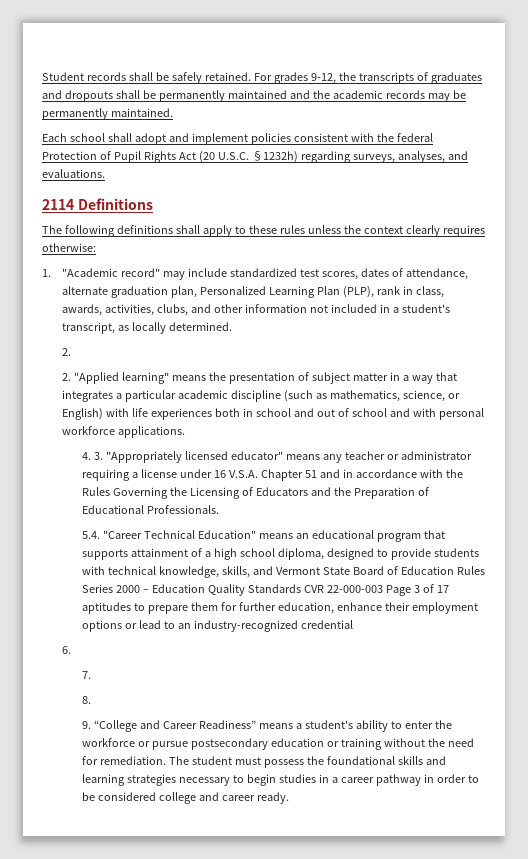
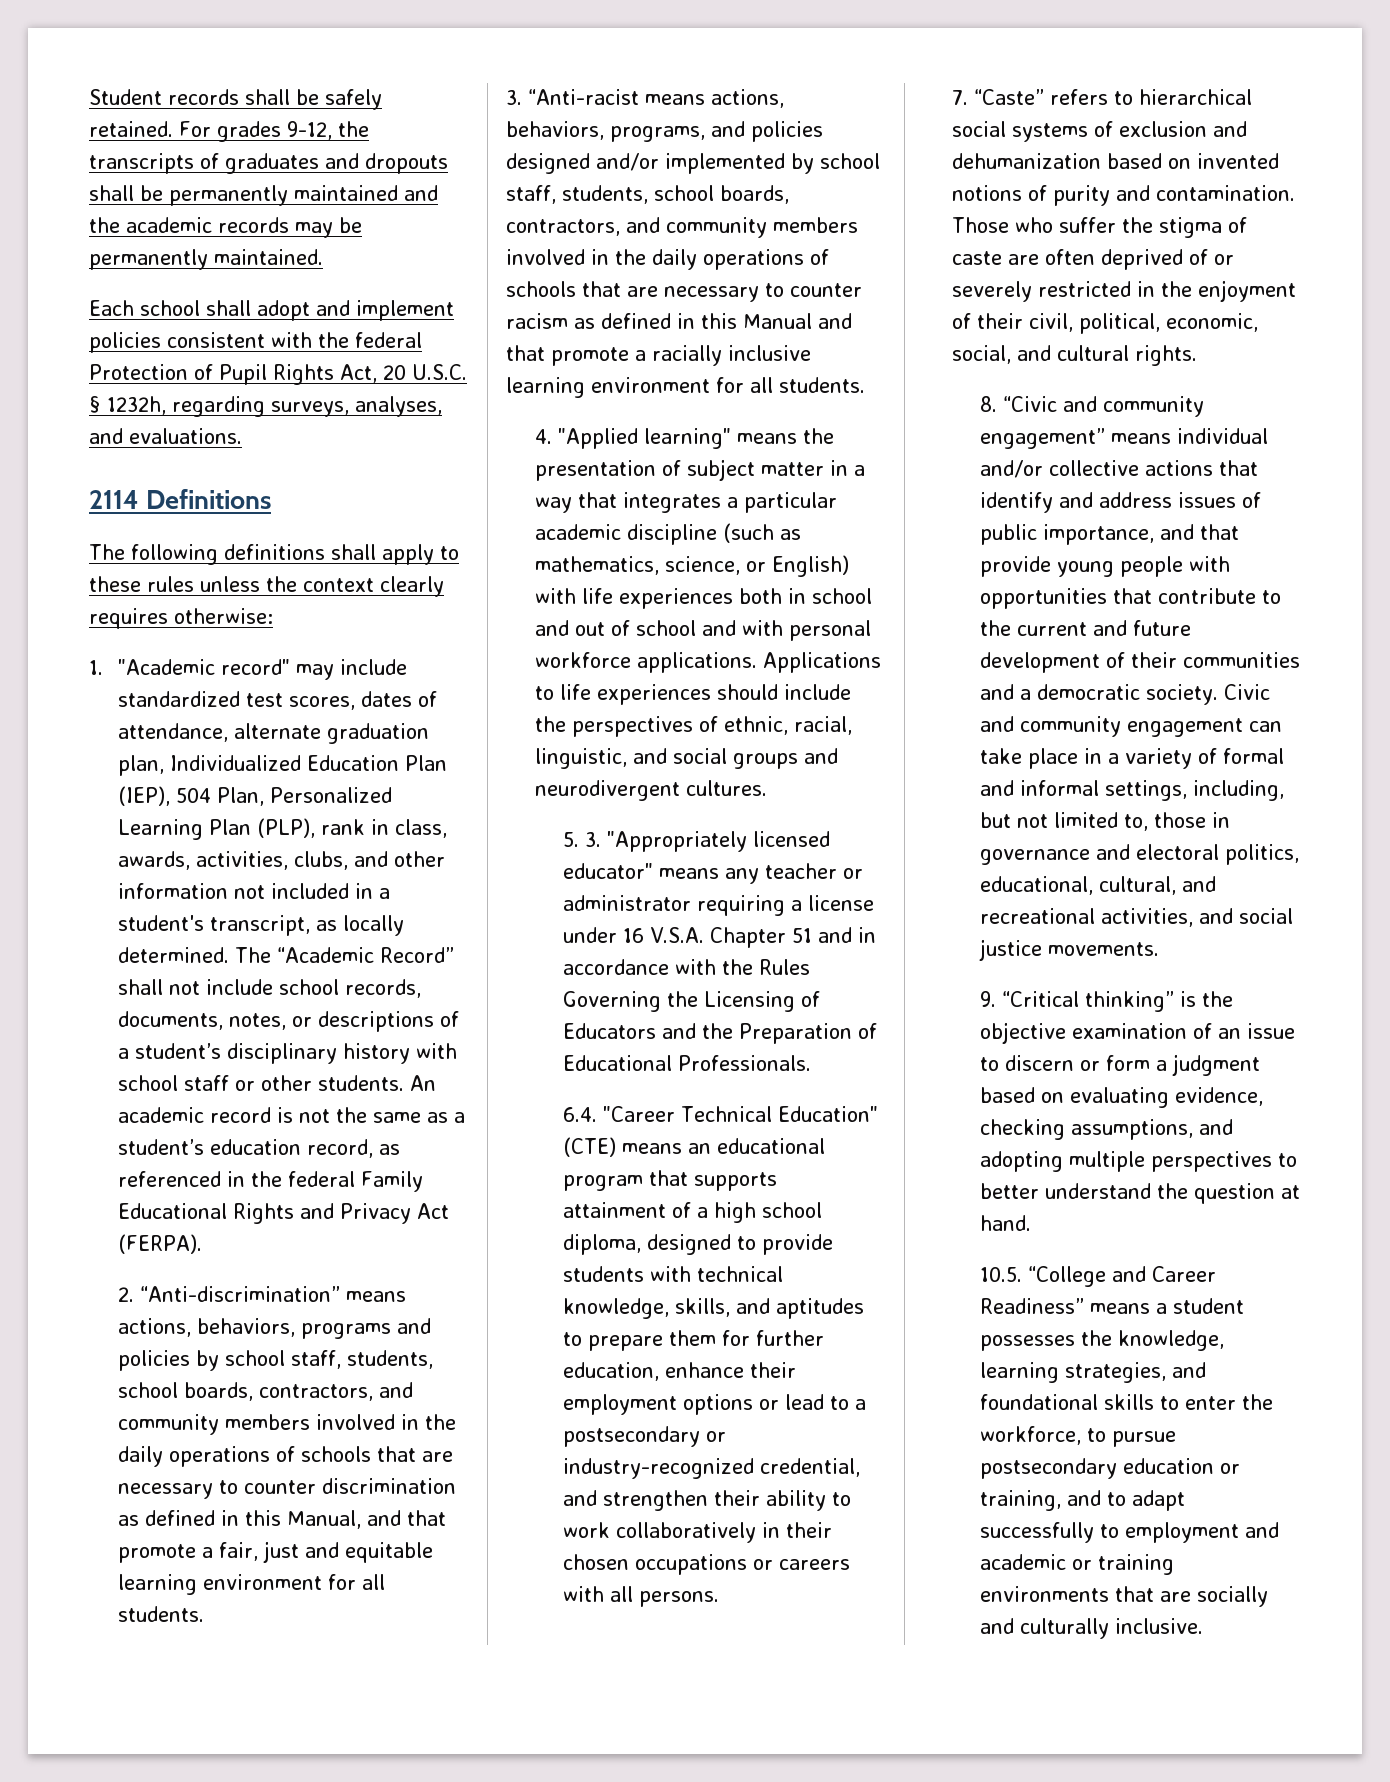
[178,151,298,163] Act (20 U.S.C. §1232h) -> [340,364,467,383] [89,396,166,415] Act, 20 U.S.C. § 1232h,
(197, 292) none -> [169,755,447,771] [117,786,264,806] Individualized Education Plan (IEP), 504 Plan,
[61,348,71,356] [61,373,71,381] // 2. // 2. -> [234,947,454,963] [117,979,421,998] [117,1011,459,1032] [117,1043,457,1064] [117,1075,436,1091] [117,1107,465,1123] [117,1139,400,1158] [117,1171,423,1192] [117,1203,449,1224] [117,1234,202,1254] [117,1286,406,1302] [117,1318,431,1339] [117,1350,433,1371] [117,1382,413,1401] [117,1414,456,1435] [117,1446,453,1467] [117,1478,456,1499] [117,1510,446,1529] [117,1541,433,1563] [117,1574,385,1595] [117,1606,204,1622] [506,89,784,108] [506,121,823,142] [506,153,880,174] [506,185,789,204] [506,217,858,238] [506,249,829,270] [506,281,862,302] [506,313,852,329] [506,345,811,366] [506,377,865,398] [534,429,552,444] The “Academic Record” shall not include school records, documents, notes, or descriptions of a student’s disciplinary history with school staff or other students. An academic record is not the same as a student’s education record, as referenced in the federal Family Educational Rights and Privacy Act (FERPA). // 2. “Anti-discrimination” means actions, behaviors, programs and policies by school staff, students, school boards, contractors, and community members involved in the daily operations of schools that are necessary to counter discrimination as defined in this Manual, and that promote a fair, just and equitable learning environment for all students. // 3. “Anti-racist means actions, behaviors, programs, and policies designed and/or implemented by school staff, students, school boards, contractors, and community members involved in the daily operations of schools that are necessary to counter racism as defined in this Manual and that promote a racially inclusive learning environment for all students. // 4.
[81,452,91,460] // 4. -> [762,652,881,673] [534,684,851,705] [534,716,852,737] [534,748,838,769] [534,780,767,801] [563,832,580,847] Applications to life experiences should include the perspectives of ethnic, racial, linguistic, and social groups and neurodivergent cultures. // 5.
[81,531,100,539] 5.4. -> [563,1107,598,1122] 6.4.
(256, 534) none -> [563,1137,617,1157] (CTE)
[275,566,485,575] [81,584,449,596] Vermont State Board of Education Rules Series 2000 – Education Quality Standards CVR 22-000-003 Page 3 of 17 -> (771, 1306) none
[177,620,353,632] [61,646,71,654] [81,671,91,679] [81,696,91,704] [81,721,91,729] an industry-recognized credential // 6. // 7. // 8. // 9. -> [855,1399,867,1410] [563,1426,727,1447] [563,1458,861,1479] [563,1490,852,1511] [563,1522,833,1543] [563,1554,851,1575] [563,1586,720,1607] [951,89,1252,105] [951,121,1247,142] [951,153,1279,169] [951,185,1295,206] [951,217,1247,238] [951,249,1234,270] [951,280,1296,302] [951,313,1258,334] [951,345,1197,366] [980,396,1205,417] [980,428,1269,449] [980,460,1259,478] [980,492,1262,513] [980,524,1240,545] [980,556,1231,577] [980,588,1282,609] [980,620,1192,636] [980,652,1301,673] [980,684,1271,705] [980,716,1283,737] [980,748,1285,769] [980,780,1285,801] [980,812,1231,831] [980,844,1300,865] [980,876,1217,895] [980,908,1294,927] [979,939,1160,961] [980,991,1234,1012] [980,1022,1296,1044] [980,1054,1261,1076] [980,1087,1264,1108] [980,1119,1234,1140] [980,1151,1298,1172] [980,1183,1301,1204] [980,1215,1032,1231] [980,1267,1023,1282] a postsecondary or industry-recognized credential, and strengthen their ability to work collaboratively in their chosen occupations or careers with all persons. // 7. “Caste” refers to hierarchical social systems of exclusion and dehumanization based on invented notions of purity and contamination. Those who suffer the stigma of caste are often deprived of or severely restricted in the enjoyment of their civil, political, economic, social, and cultural rights. // 8. “Civic and community engagement” means individual and/or collective actions that identify and address issues of public importance, and that provide young people with opportunities that contribute to the current and future development of their communities and a democratic society. Civic and community engagement can take place in a variety of formal and informal settings, including, but not limited to, those in governance and electoral politics, educational, cultural, and recreational activities, and social justice movements. // 9. “Critical thinking” is the objective examination of an issue to discern or form a judgment based on evaluating evidence, checking assumptions, and adopting multiple perspectives to better understand the question at hand. // 10.5.
[304,720,388,732] student's ability -> [1173,1298,1245,1314] [980,1330,1225,1351] [980,1362,1207,1383] [980,1394,1155,1410] student possesses the knowledge, learning strategies, and foundational skills
[81,738,150,747] workforce or -> [980,1426,1107,1445] workforce, to
[340,738,474,750] [81,756,446,768] [81,774,479,786] [81,792,289,804] training without the need for remediation. The student must possess the foundational skills and learning strategies necessary to begin studies in a career pathway in order to be considered college and career ready. -> [980,1490,1186,1511] [980,1522,1280,1543] [980,1554,1175,1575] [980,1586,1269,1607] [980,1618,1204,1639] training, and to adapt successfully to employment and academic or training environments that are socially and culturally inclusive.

